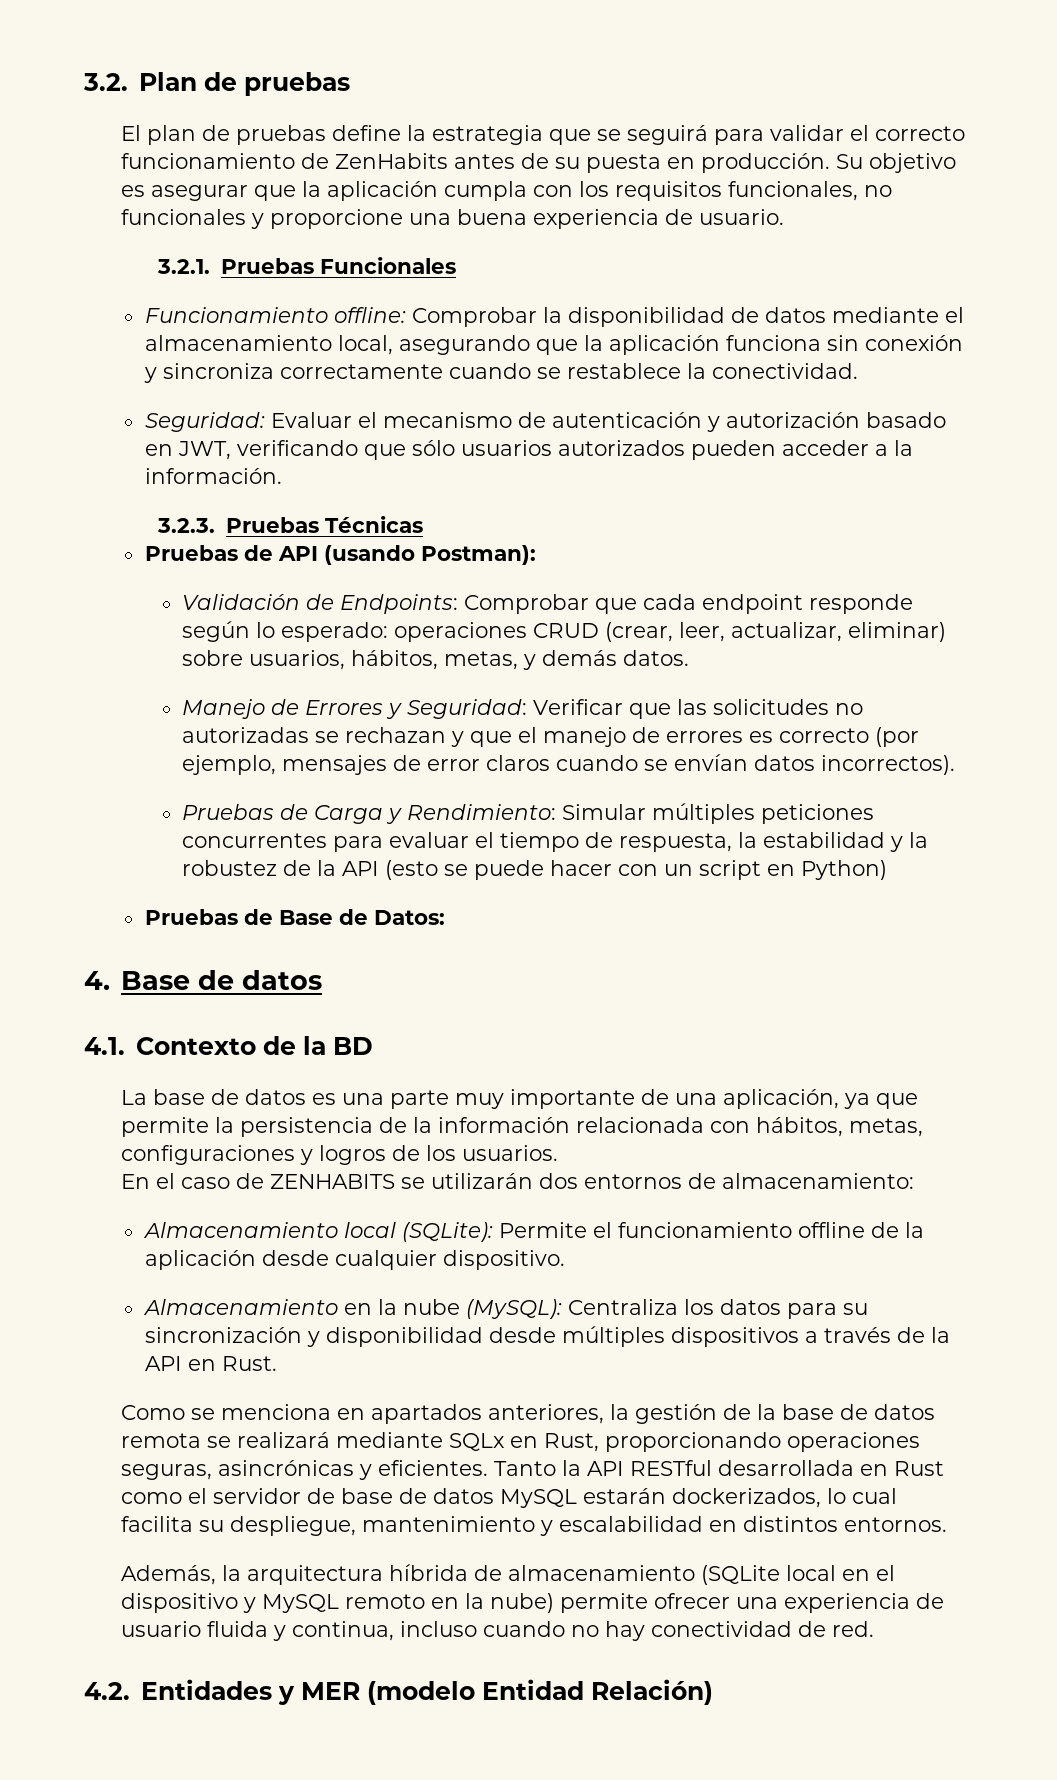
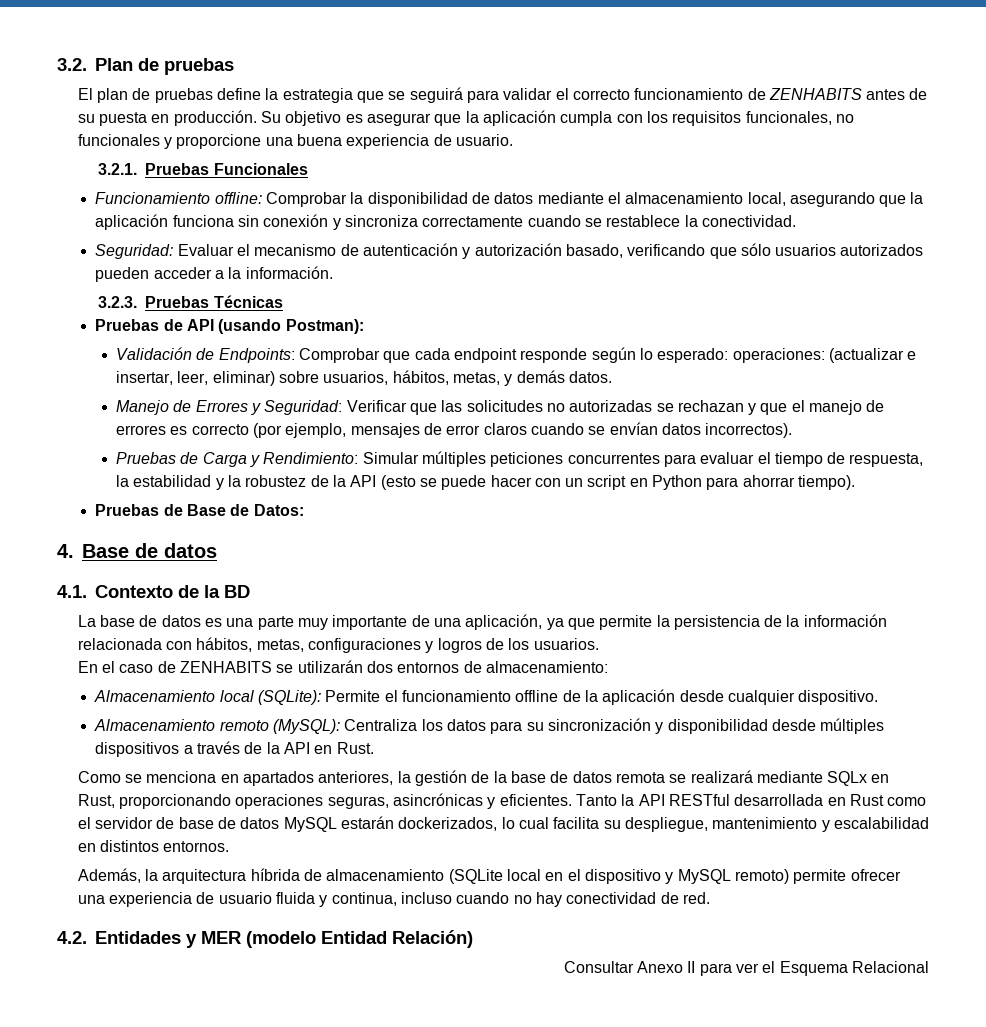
[335,153,449,169] ZenHabits -> [768,88,862,100] ZENHABITS
[865,412,946,428] [144,441,231,460] basado en JWT, -> [565,244,623,258] basado,
[394,622,843,642] operaciones CRUD (crear, leer, actualizar, -> [732,348,917,363] [116,371,209,385] operaciones: (actualizar e insertar, leer,
[801,860,888,880] Python) -> [652,475,856,490] Python para ahorrar tiempo).
[343,1299,460,1315] en la nube -> [219,720,269,731] remoto
[345,1593,555,1613] remoto en la nube) -> [734,869,789,884] remoto)
(713, 1692) none -> [563,961,930,976] // Consultar Anexo II para ver el Esquema Relacional

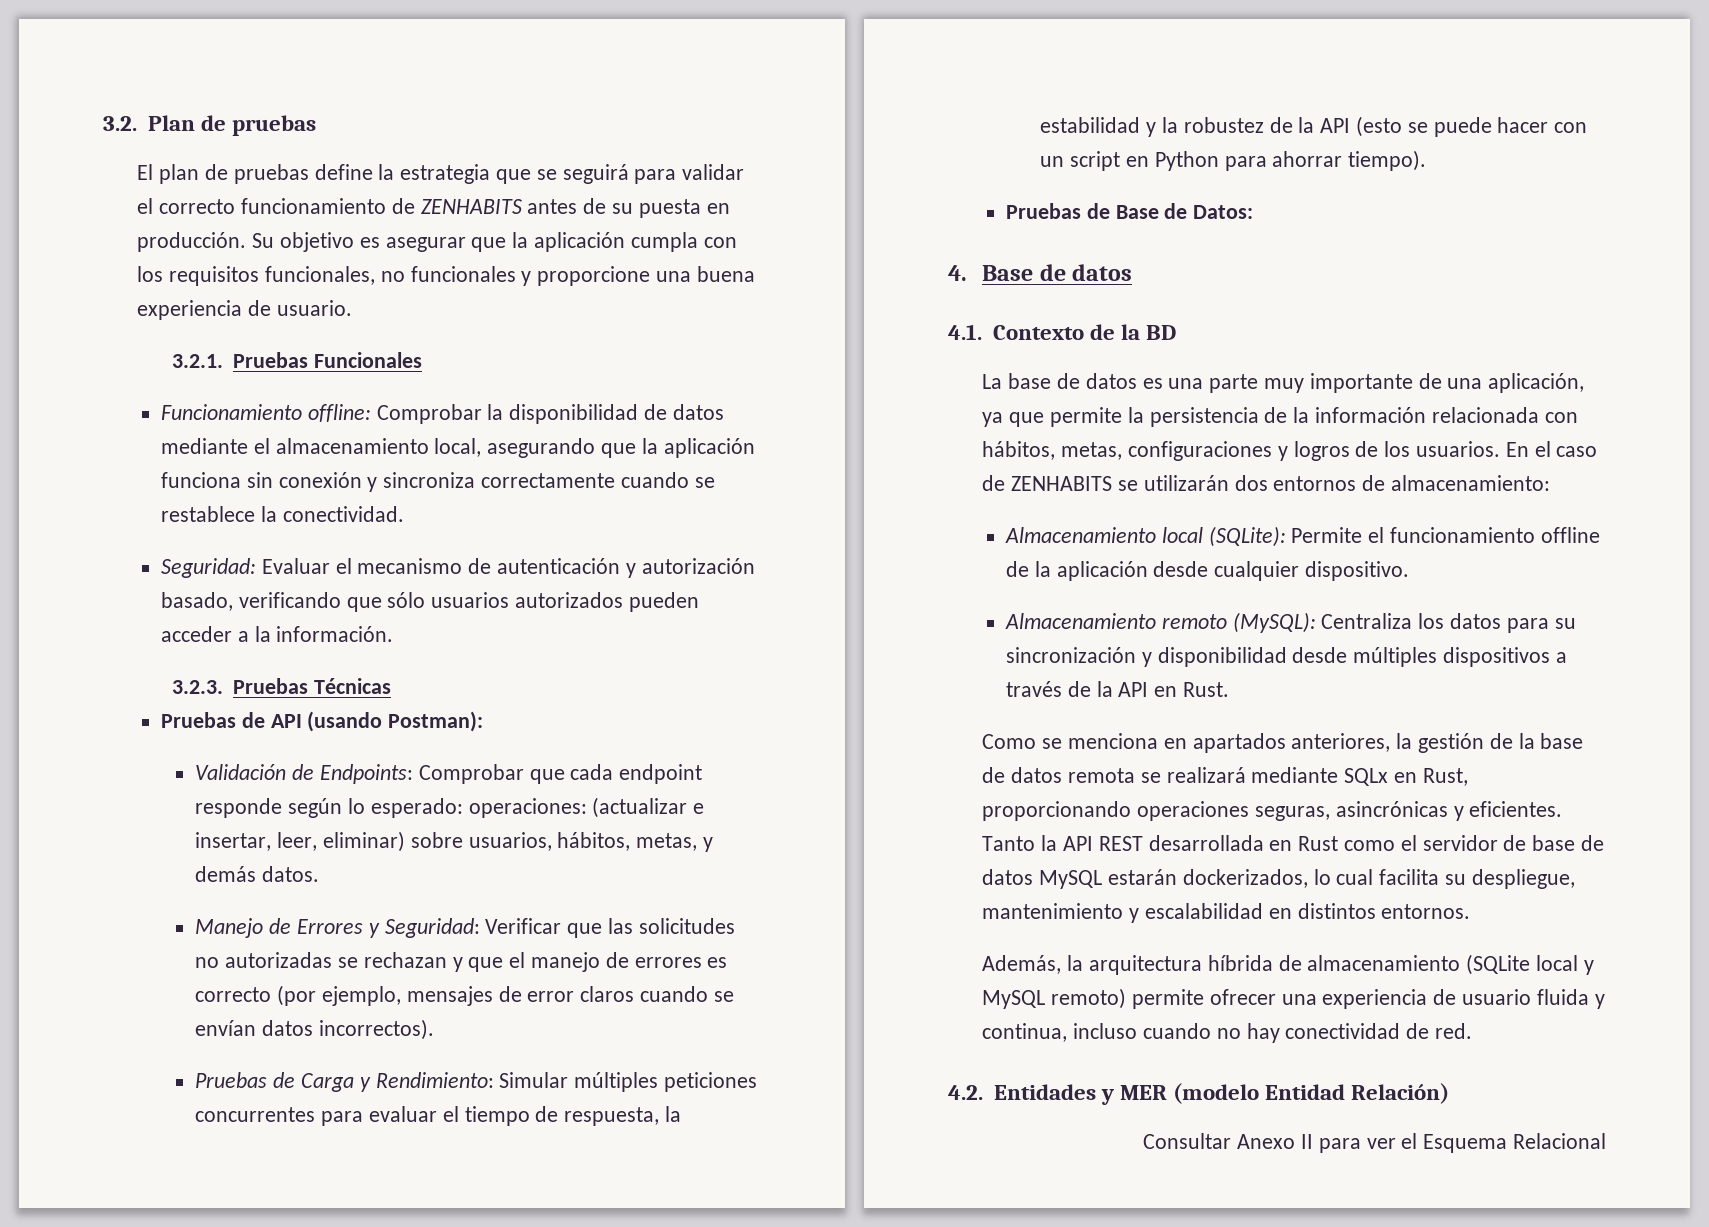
(599, 644) // -> (1500, 449) none
[668,794,730,806] RESTful -> [1098,836,1143,851] REST
[545,869,661,884] en el dispositivo -> (1578, 963) none

